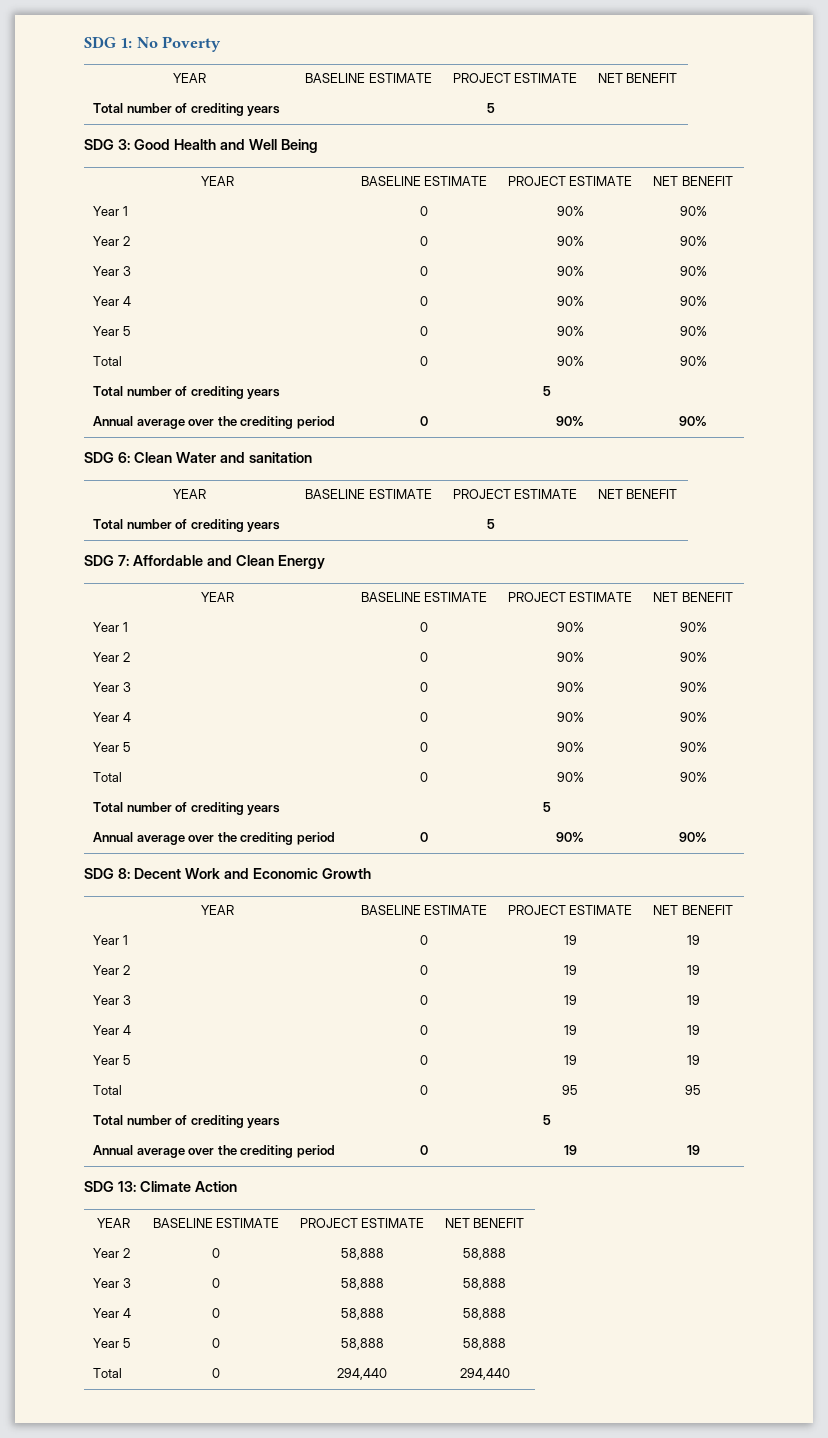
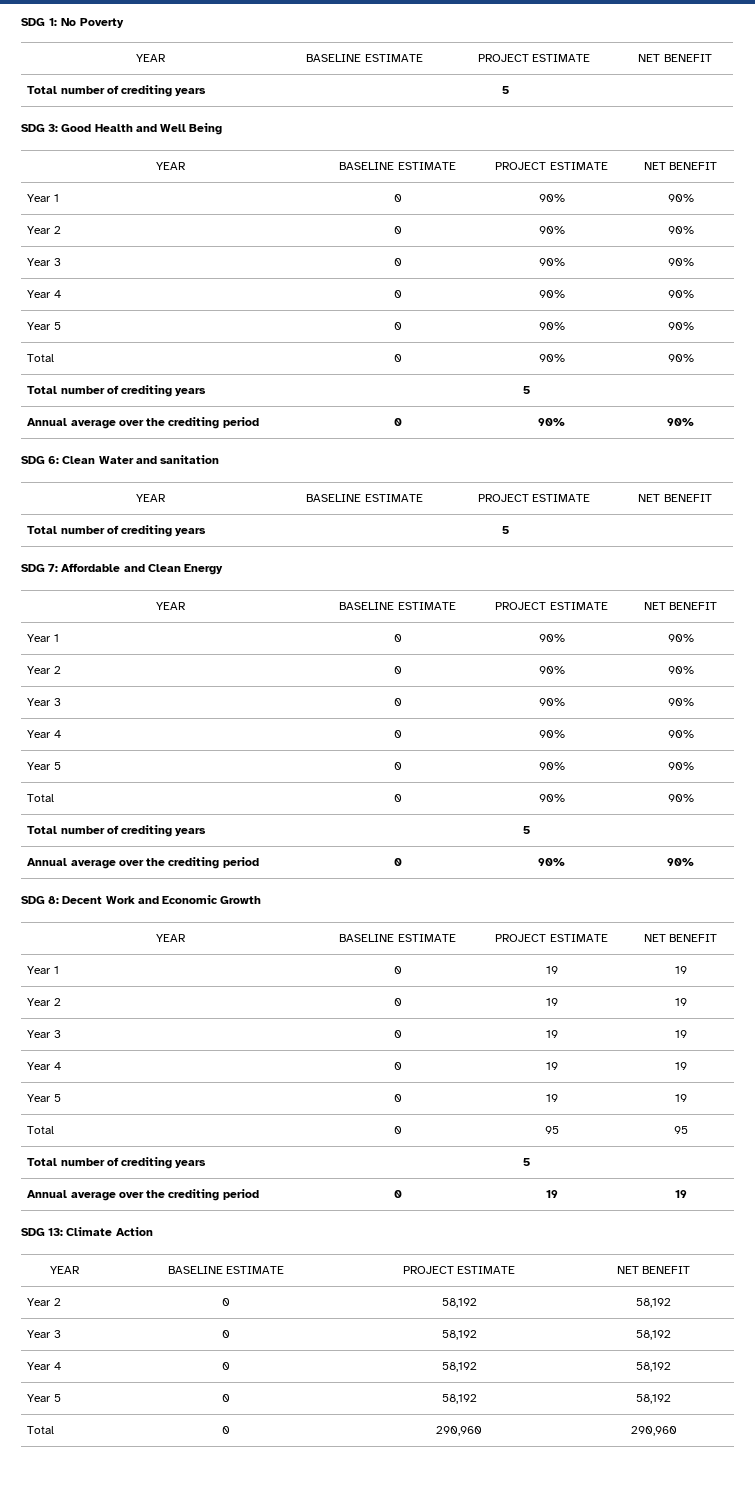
[340,1248,384,1260] [463,1248,506,1260] [93,1278,131,1288] [212,1278,220,1288] [340,1278,384,1290] [463,1278,506,1290] [93,1308,131,1318] [212,1308,220,1318] [340,1308,384,1320] [463,1308,506,1320] [93,1338,131,1348] [212,1338,220,1348] [340,1338,384,1350] [463,1338,506,1350] [93,1368,123,1378] [212,1368,220,1378] [337,1368,387,1380] [459,1368,510,1380] 58,888 | 58,888 // Year 3 | 0 | 58,888 | 58,888 // Year 4 | 0 | 58,888 | 58,888 // Year 5 | 0 | 58,888 | 58,888 // Total | 0 | 294,440 | 294,440 -> [441,1298,477,1308] [636,1298,671,1308] [27,1330,61,1338] [222,1330,230,1338] [441,1330,477,1340] [636,1330,671,1340] [27,1362,61,1370] [222,1362,230,1370] [441,1362,477,1372] [636,1362,671,1372] [27,1394,61,1402] [222,1394,230,1402] [441,1394,477,1404] [636,1394,671,1404] [27,1426,55,1434] [222,1426,230,1434] [436,1426,482,1436] [630,1426,677,1436] 58,192 | 58,192 // Year 3 | 0 | 58,192 | 58,192 // Year 4 | 0 | 58,192 | 58,192 // Year 5 | 0 | 58,192 | 58,192 // Total | 0 | 290,960 | 290,960

